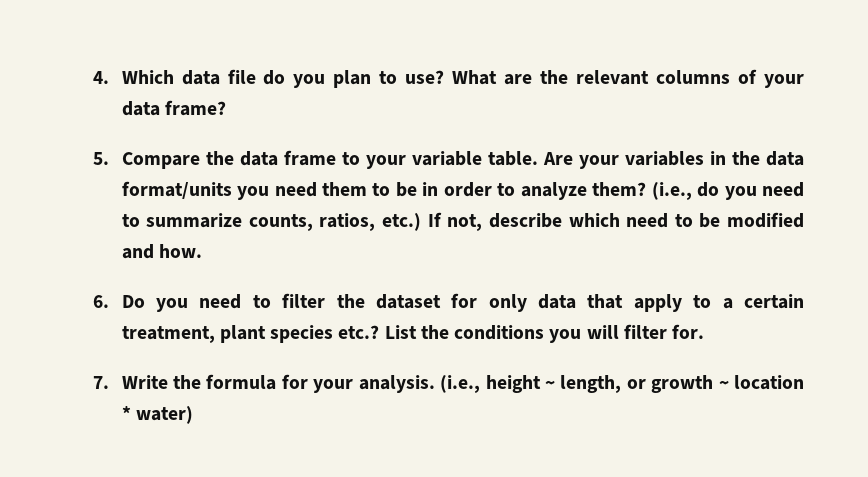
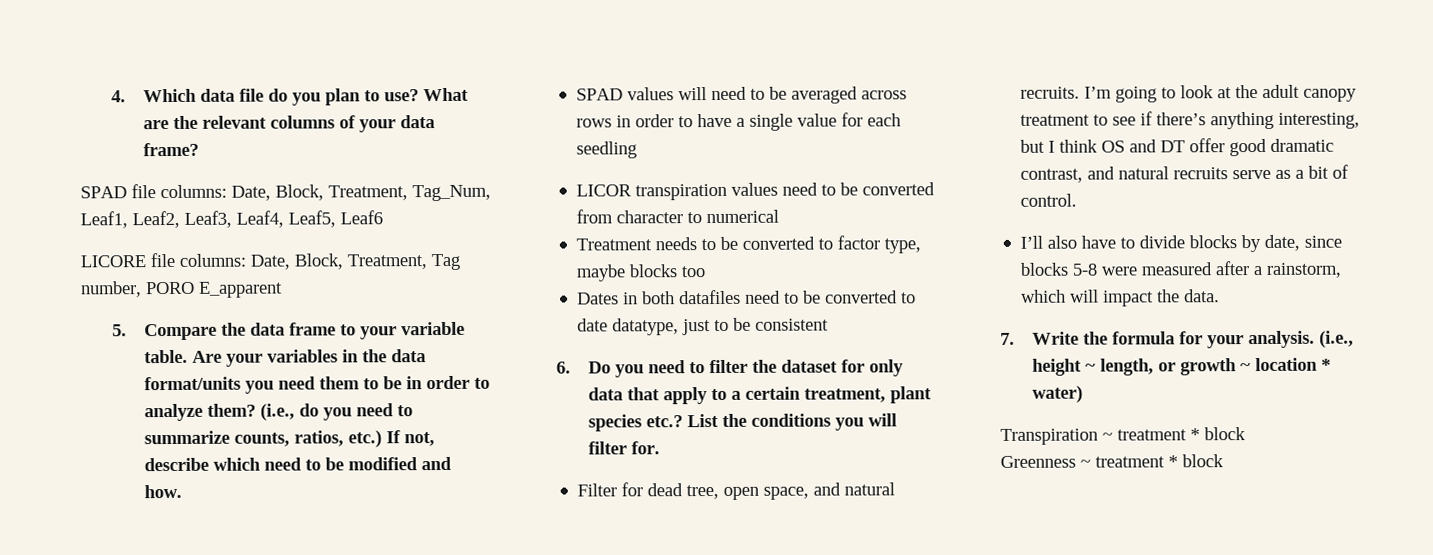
(226, 108) none -> [80,184,491,202] [80,210,383,229] [80,252,460,271] [81,281,283,298] // SPAD file columns: Date, Block, Treatment, Tag_Num, Leaf1, Leaf2, Leaf3, Leaf4, Leaf5, Leaf6 // LICORE file columns: Date, Block, Treatment, Tag number, PORO E_apparent
(202, 251) none -> [575,86,907,104] [575,112,901,131] [575,141,637,159] [575,182,935,201] [575,209,779,224] [575,235,921,254] [575,264,705,282] [576,289,916,305] [576,317,829,336] // SPAD values will need to be averaged across rows in order to have a single value for each seedling // LICOR transpiration values need to be converted from character to numerical // Treatment needs to be converted to factor type, maybe blocks too // Dates in both datafiles need to be converted to date datatype, just to be consistent
(705, 331) none -> [576,482,895,500] [1019,84,1357,103] [1019,111,1360,130] [1019,138,1334,157] [1019,164,1349,183] [1019,193,1077,207] [1019,234,1342,253] [1019,261,1342,278] [1020,289,1220,307] // Filter for dead tree, open space, and natural recruits. I’m going to look at the adult canopy treatment to see if there’s anything interesting, but I think OS and DT offer good dramatic contrast, and natural recruits serve as a bit of control. // I’ll also have to divide blocks by date, since blocks 5-8 were measured after a rainstorm, which will impact the data.
(193, 415) none -> [1000,427,1247,445] [1000,454,1225,468] // Transpiration ~ treatment * block // Greenness ~ treatment * block

